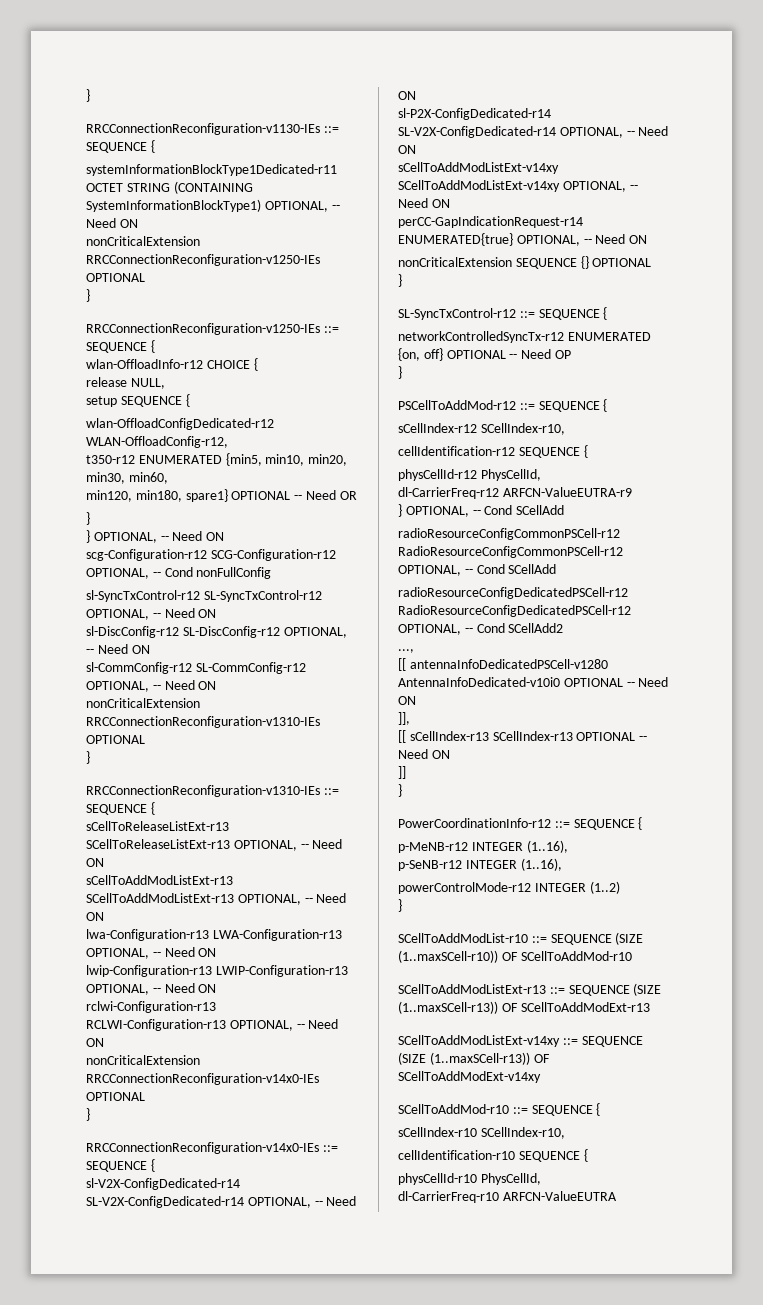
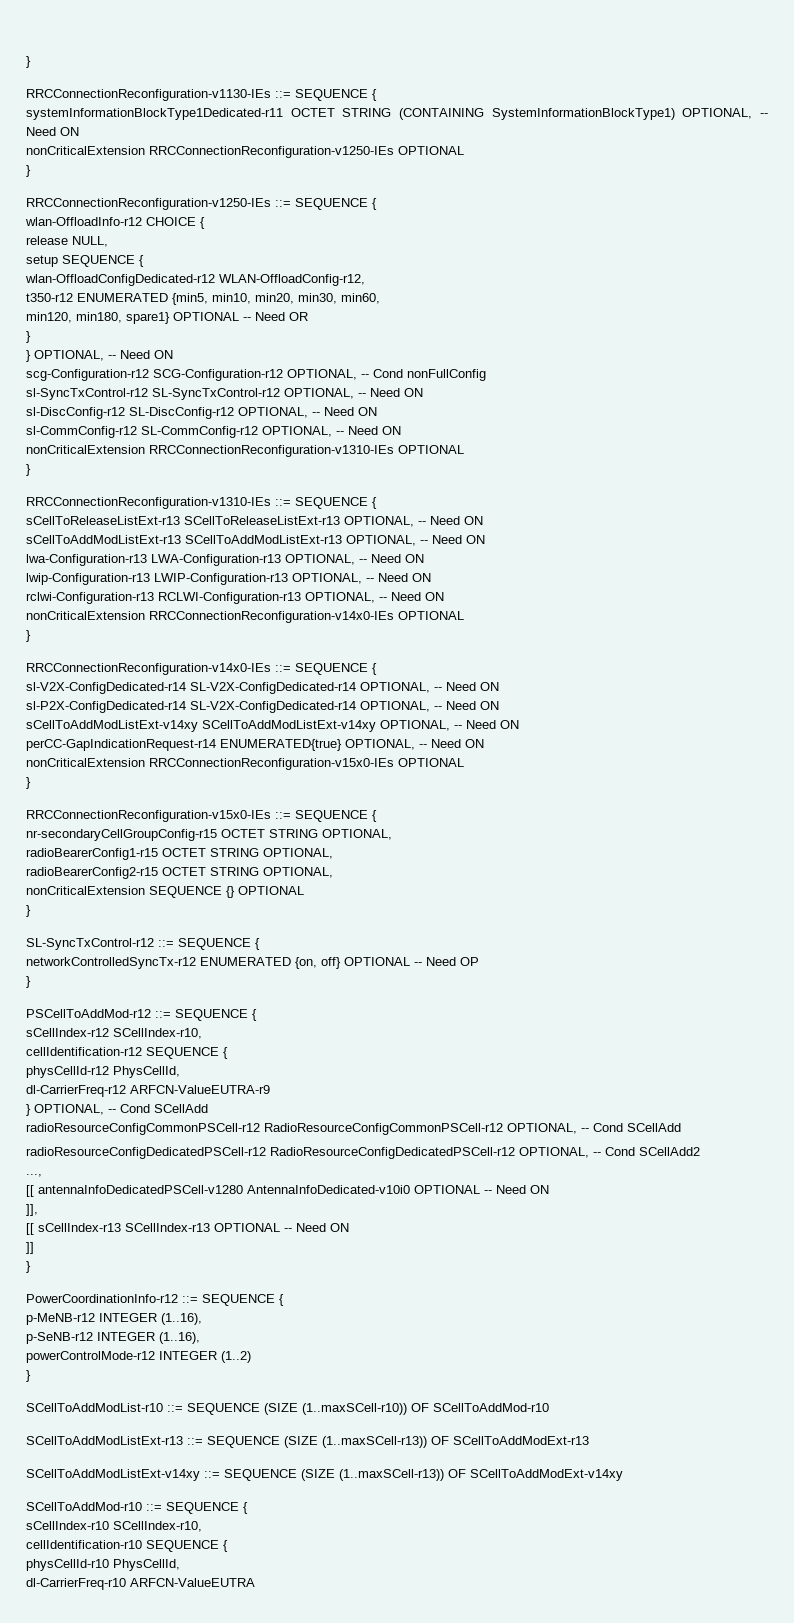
(648, 239) none -> [26,758,464,770] [26,777,31,789] [26,810,377,822] [26,829,392,841] [26,848,333,860] [26,867,333,879] // nonCriticalExtension RRCConnectionReconfiguration-v15x0-IEs OPTIONAL // } // RRCConnectionReconfiguration-v15x0-IEs ::= SEQUENCE { // nr-secondaryCellGroupConfig-r15 OCTET STRING OPTIONAL, // radioBearerConfig1-r15 OCTET STRING OPTIONAL, // radioBearerConfig2-r15 OCTET STRING OPTIONAL,

